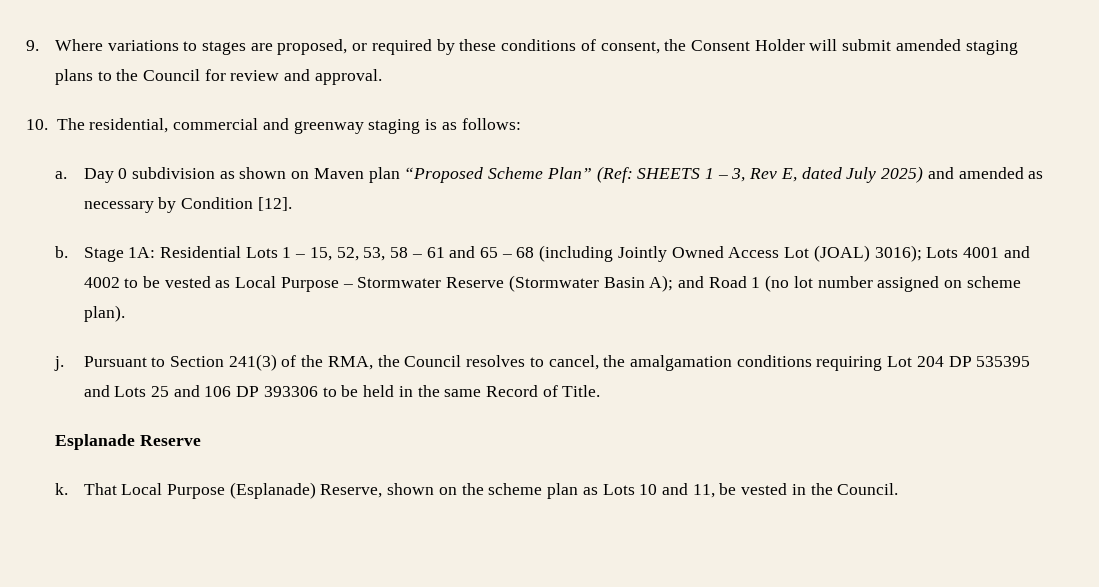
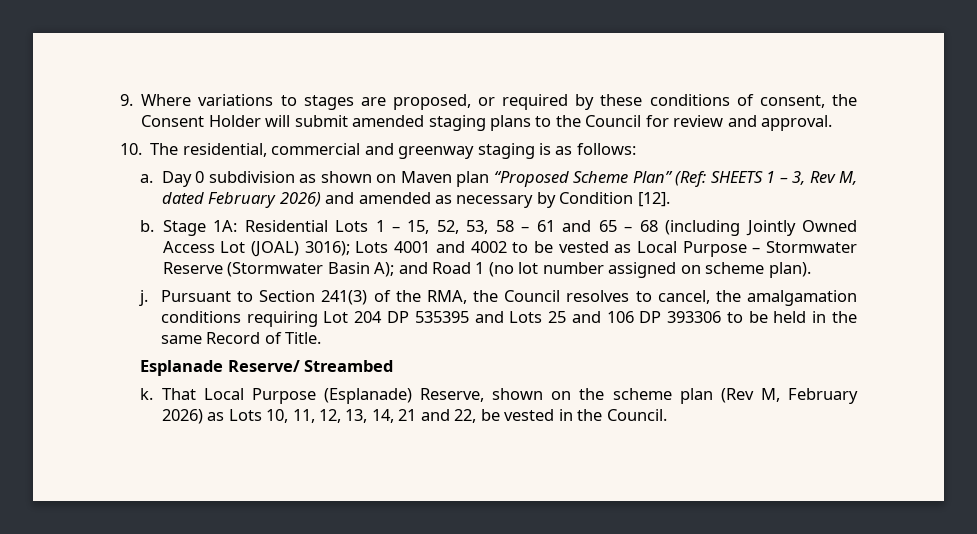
[780,166,924,183] E, dated July 2025) -> [838,171,857,185] [161,192,321,208] M, dated February 2026)
[139,435,201,446] Reserve -> [227,360,394,372] Reserve/ Streambed
[582,483,715,498] as Lots 10 and 11, -> [720,388,859,404] [161,409,477,424] (Rev M, February 2026) as Lots 10, 11, 12, 13, 14, 21 and 22,

